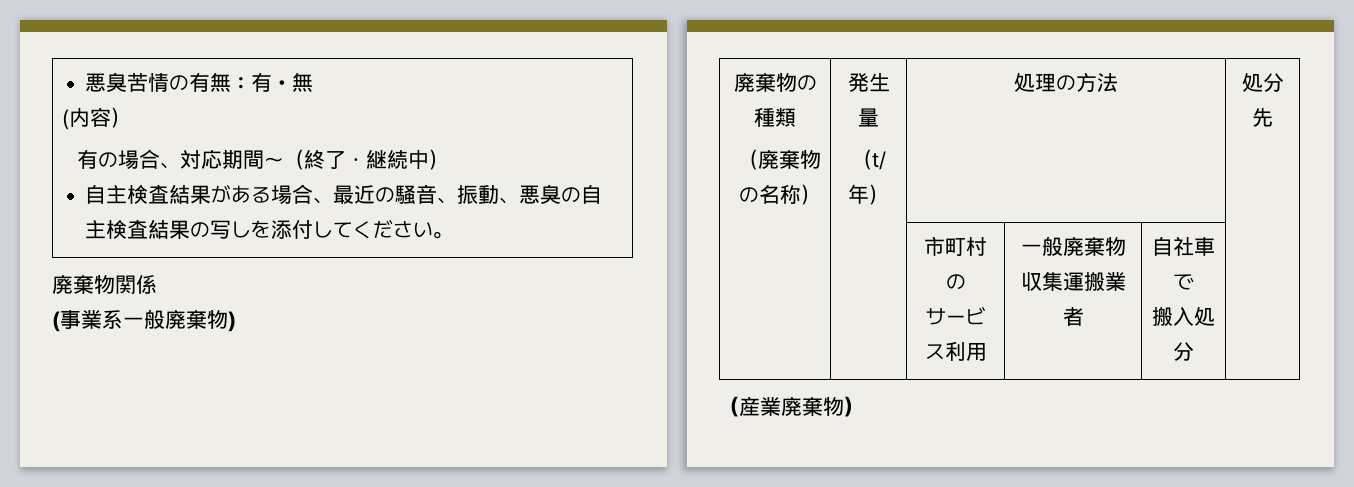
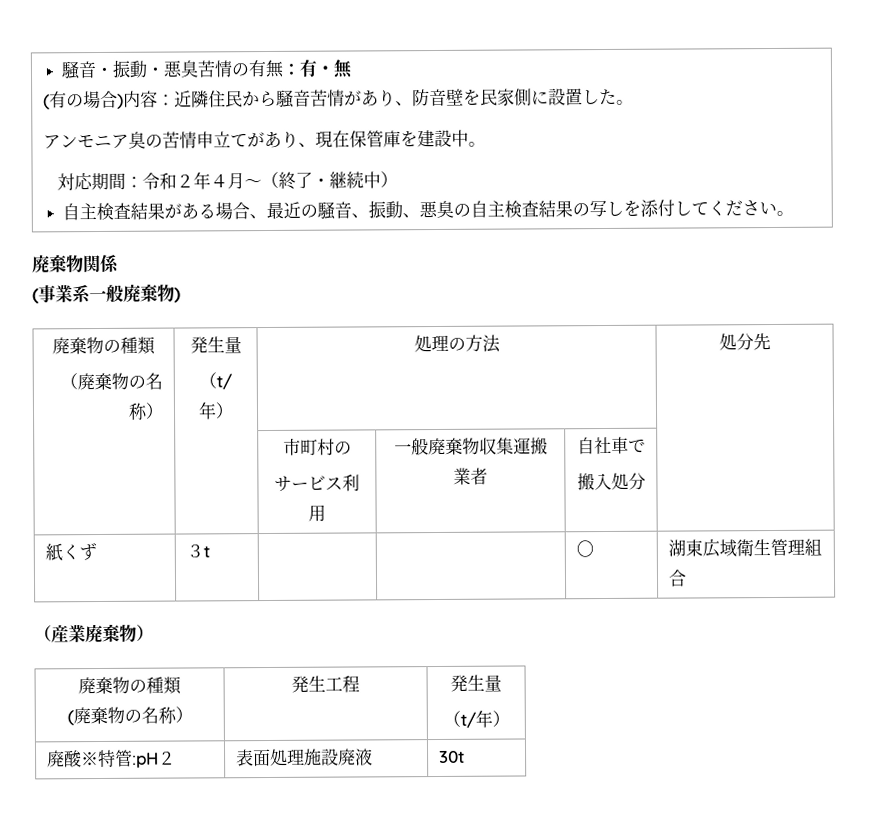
(85, 82) none -> [59,59,165,80] 騒音・振動・
[69,107,132,128] 内容） // -> (51, 102) none
[159,149,264,169] 、対応期間 -> [117,88,635,109] [43,129,487,150] [57,171,246,191] )内容：近隣住民から騒音苦情があり、防音壁を民家側に設置した。 // アンモニア臭の苦情申立てがあり、現在保管庫を建設中。 // 対応期間：令和２年４月
(1194, 351) none -> [45,543,98,562] [186,544,211,558] [576,540,595,558] [668,538,823,558] [668,569,688,587] // 紙くず | ３t | | | 〇 | 湖東広域衛生管理組合
(864, 406) none -> [78,676,182,695] [66,706,193,726] [291,675,360,693] [450,674,502,692] [442,709,510,728] [47,749,177,769] [236,748,374,767] [439,750,466,763] // 廃棄物の種類 // (廃棄物の名称） | 発生工程 | 発生量 // （t/年） // 廃酸※特管:pH２ | 表面処理施設廃液 | 30t

